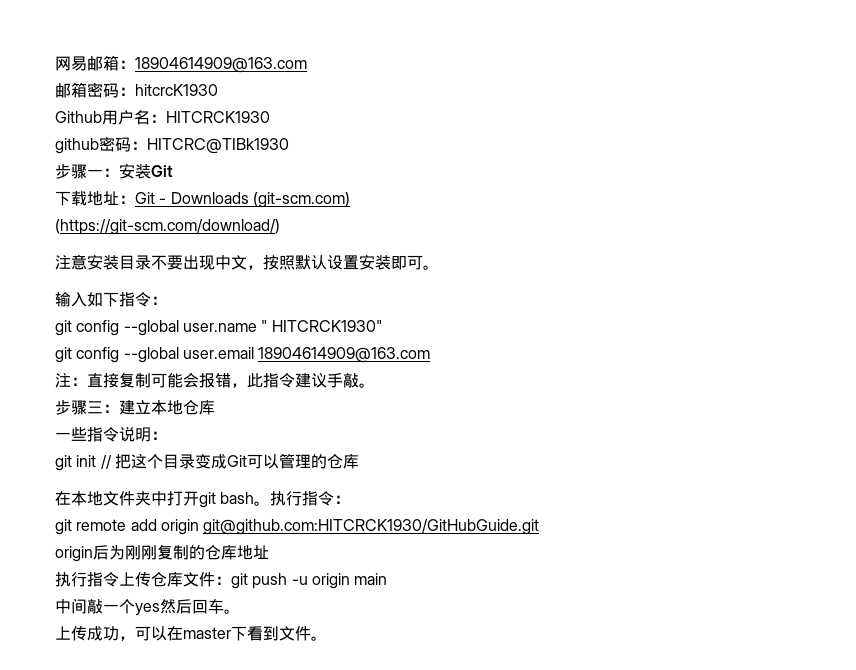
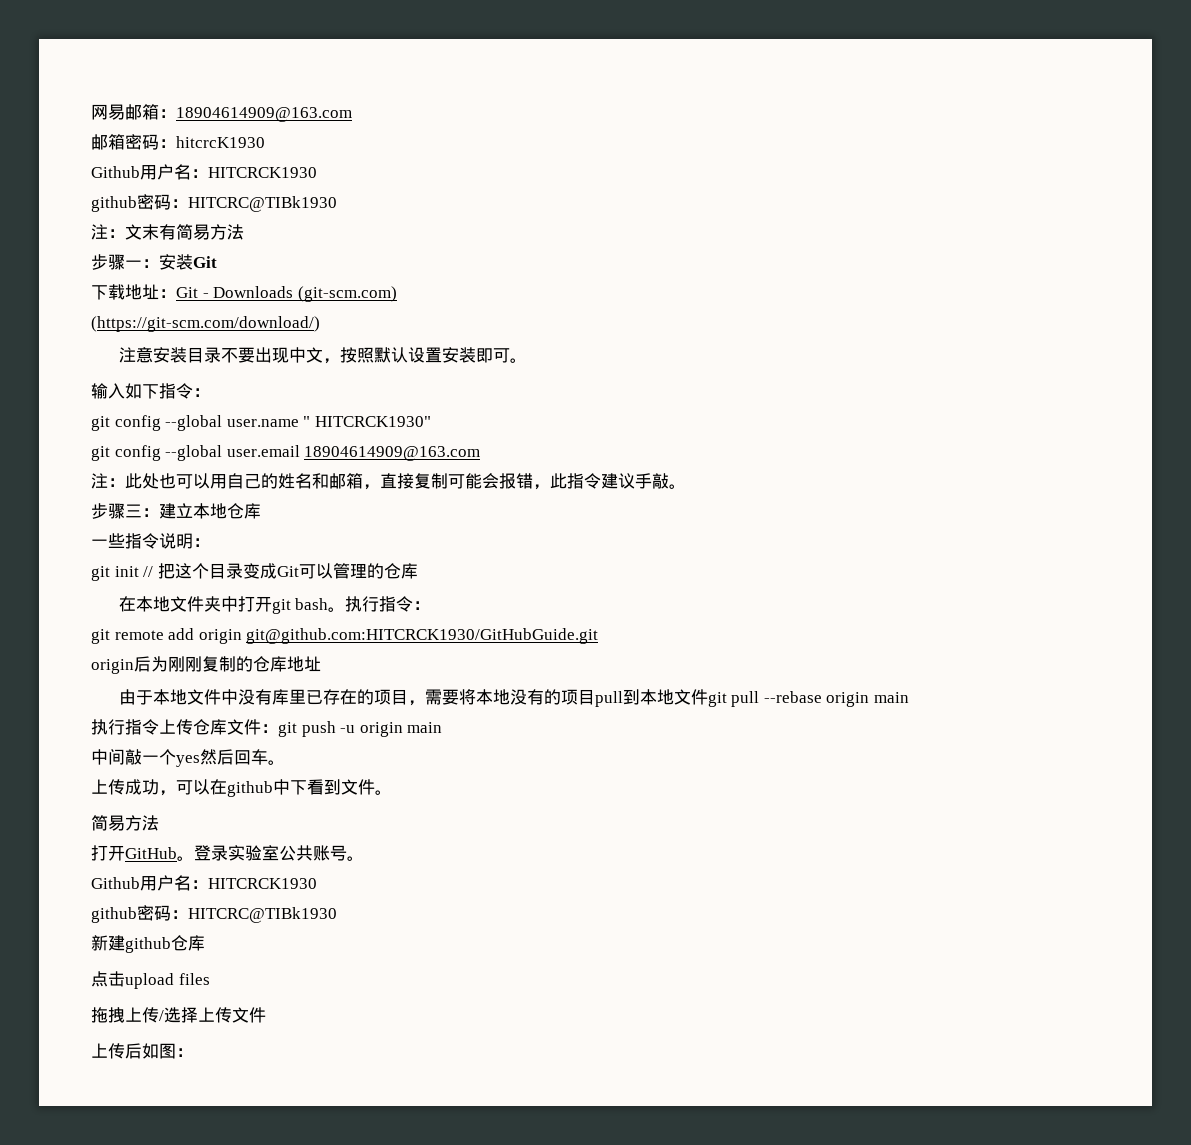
(289, 146) none -> [91,224,244,240] // 注：文末有简易方法
(87, 381) none -> [125,473,380,490] 此处也可以用自己的姓名和邮箱，
(269, 552) none -> [118,689,910,707] // 由于本地文件中没有库里已存在的项目，需要将本地没有的项目pull到本地文件git pull --rebase origin main
[183,627,231,639] master -> [227,779,290,797] github中
(327, 638) none -> [91,815,159,831] [91,845,364,861] [91,875,317,891] [91,905,337,923] [91,935,205,953] [91,971,210,989] [91,1007,266,1023] [91,1043,193,1059] // 简易方法 // 打开GitHub。登录实验室公共账号。 // Github用户名：HITCRCK1930 // github密码：HITCRC@TIBk1930 // 新建github仓库 // 点击upload files // 拖拽上传/选择上传文件 // 上传后如图：

